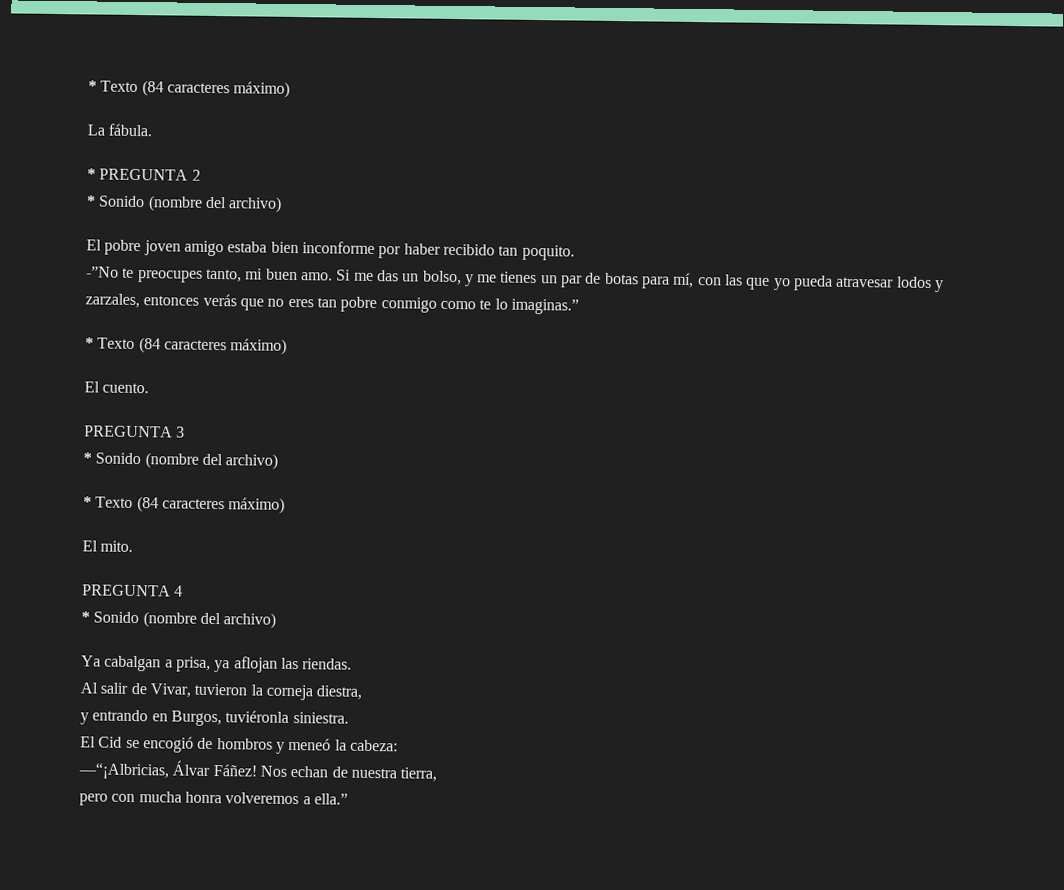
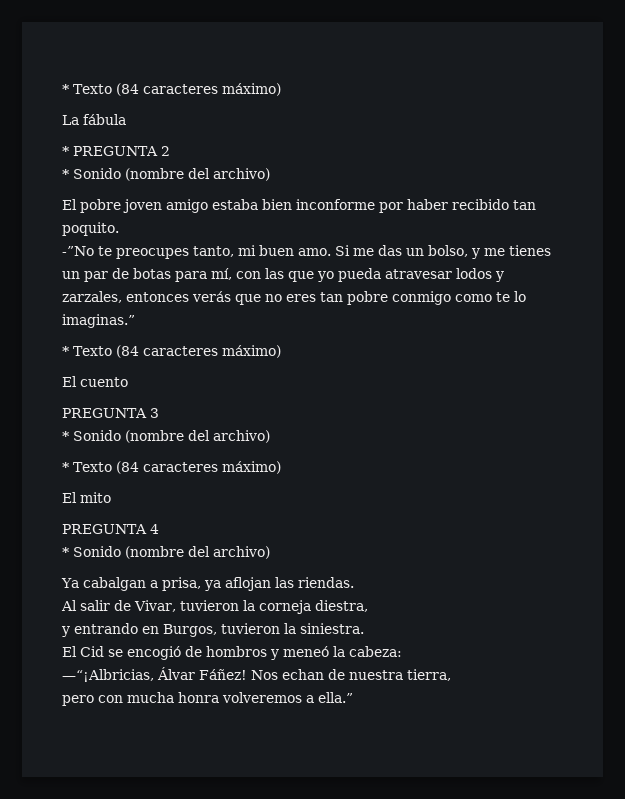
[108,123,154,137] fábula. -> [83,114,126,125] fábula
[102,382,150,394] cuento. -> [80,377,128,387] cuento
[100,540,134,553] mito. -> [80,492,111,503] mito
[225,710,290,723] tuviéronla -> [221,623,296,634] tuvieron la

